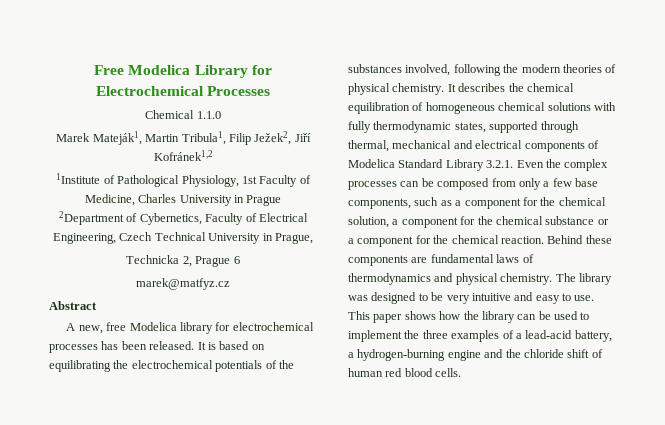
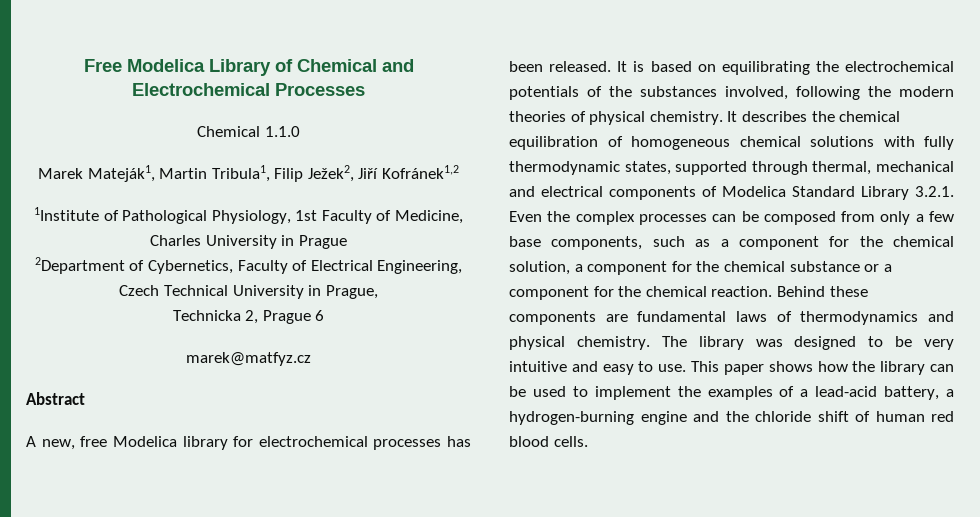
[251,65,272,75] for -> [274,59,414,72] of Chemical and
[422,330,448,339] three -> (701, 391) none

